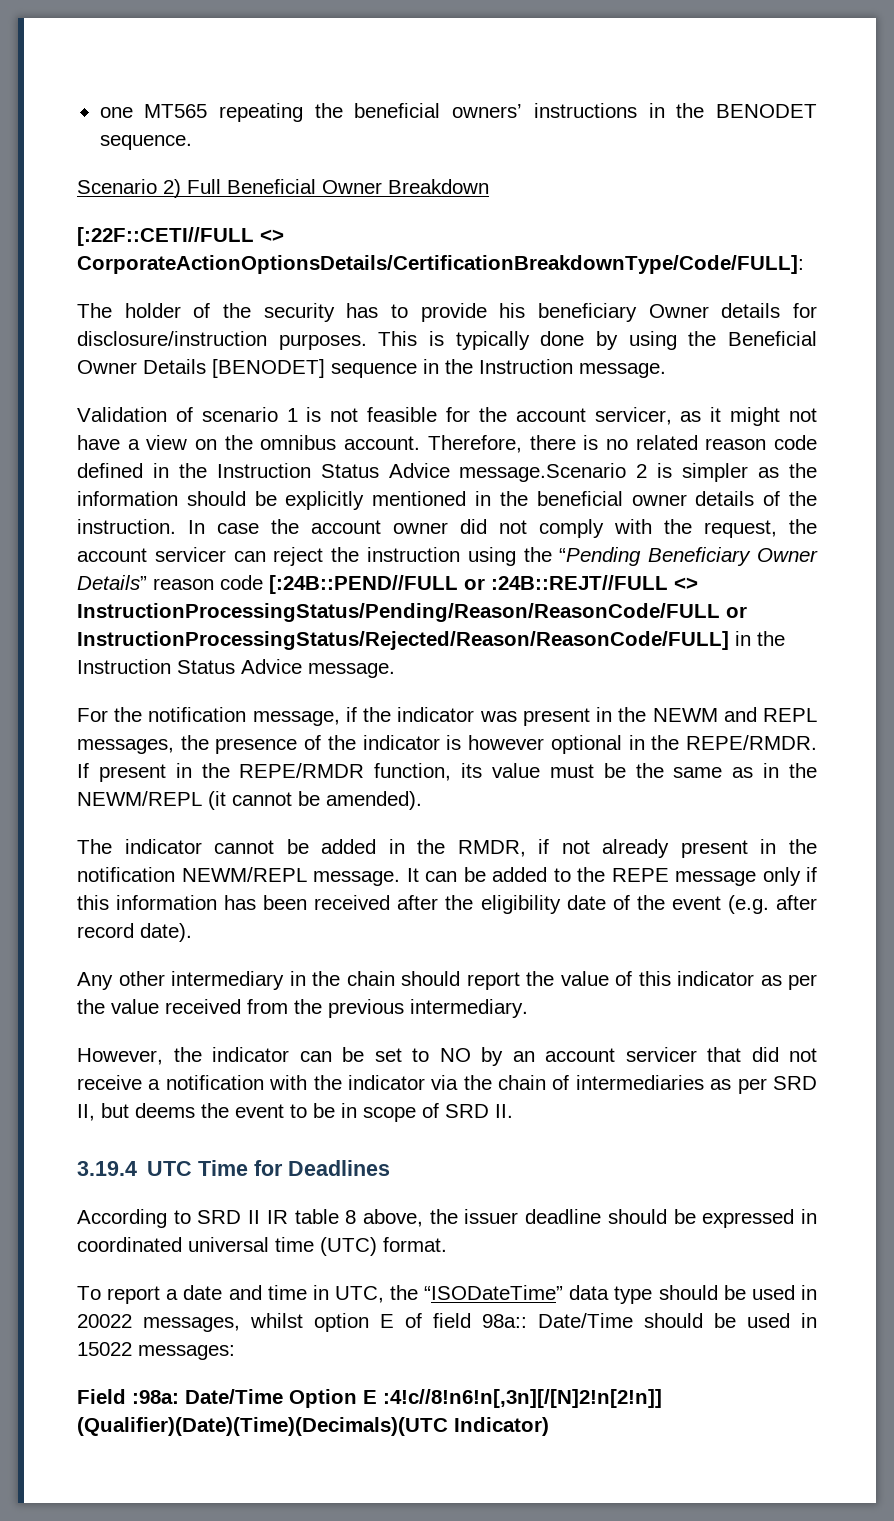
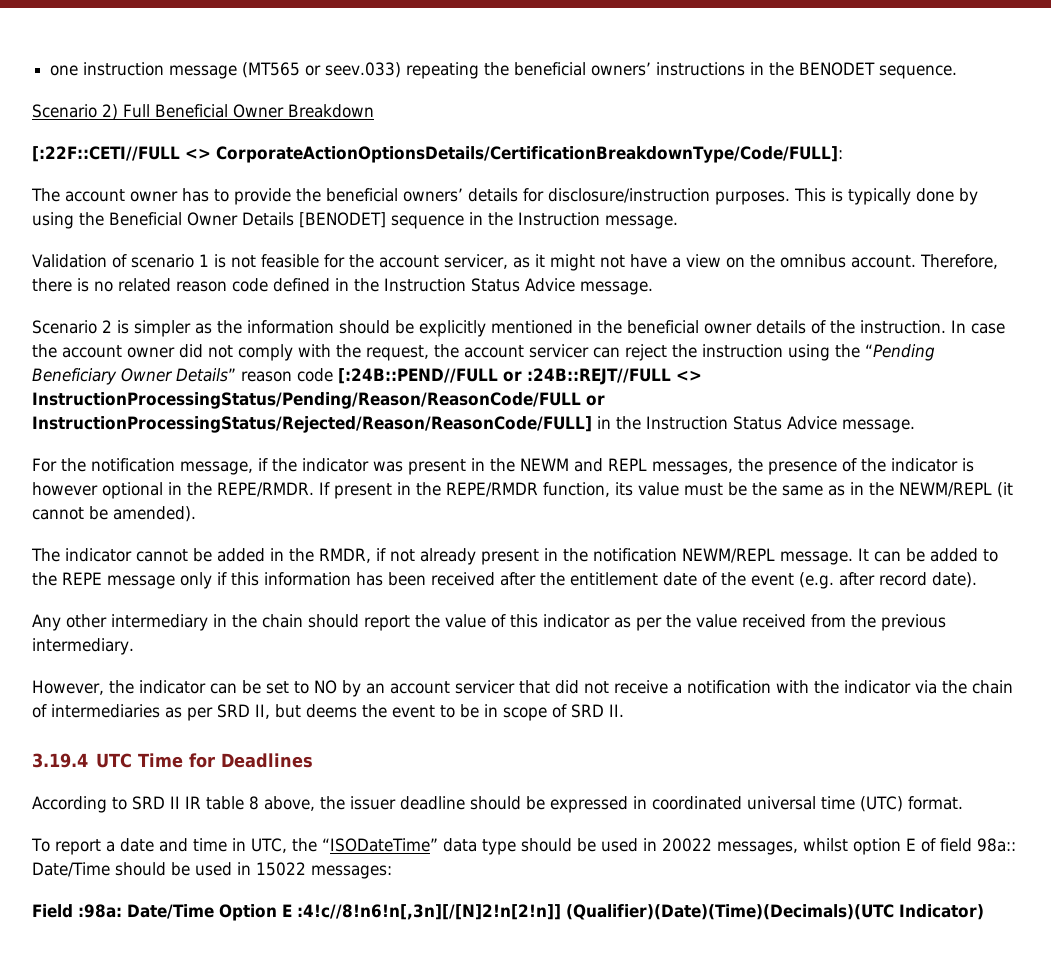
[144,104,208,118] MT565 -> [83,62,402,79] instruction message (MT565 or seev.033)
[124,303,709,322] holder of the security has to provide his beneficiary Owner -> [65,188,463,205] account owner has to provide the beneficial owners’
[459,463,627,482] message.Scenario -> [580,281,653,295] [32,320,97,334] message. // Scenario
[480,895,561,914] eligibility -> [570,572,658,586] entitlement

